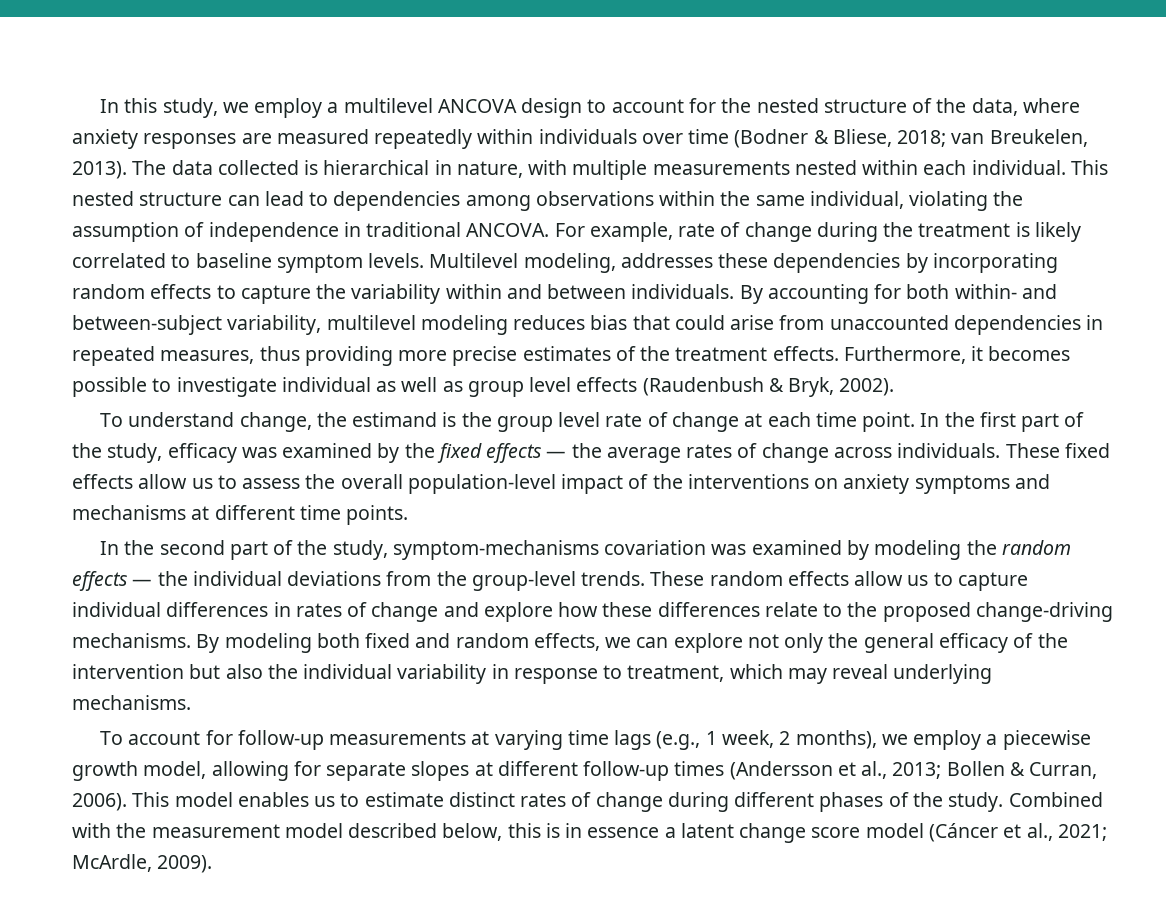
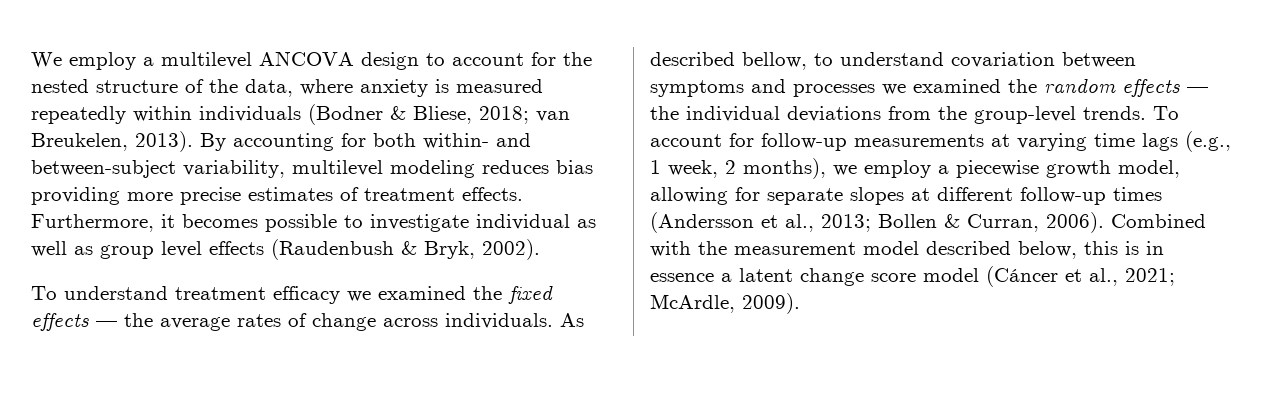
[100,98,249,118] In this study, we -> [31,52,62,68] We
[143,133,272,149] responses are -> [435,79,449,93] is
[641,129,730,144] over time -> (301, 114) none
[132,160,1108,180] [72,191,1024,211] [72,222,1081,242] [72,253,1058,273] [72,284,735,304] The data collected is hierarchical in nature, with multiple measurements nested within each individual. This nested structure can lead to dependencies among observations within the same individual, violating the assumption of independence in traditional ANCOVA. For example, rate of change during the treatment is likely correlated to baseline symptom levels. Multilevel modeling, addresses these dependencies by incorporating random effects to capture the variability within and between individuals. -> (193, 141) none
[632,315,1104,335] [72,346,300,366] that could arise from unaccounted dependencies in repeated measures, thus -> (593, 167) none
[640,346,671,361] the -> (359, 194) none
[239,412,1085,432] [72,443,400,463] change, the estimand is the group level rate of change at each time point. In the first part of the study, efficacy was examined by -> [175,286,466,304] treatment efficacy we examined
[1005,443,1110,458] [72,474,1050,494] [72,505,409,525] [100,540,962,560] These fixed effects allow us to assess the overall population-level impact of the interventions on anxiety symptoms and mechanisms at different time points. // In the second part of the study, symptom-mechanisms covariation was examined by modeling -> [560,313,584,327] [650,52,1136,70] [650,79,1001,97] As described bellow, to understand covariation between symptoms and processes we examined
[650,571,1028,591] [72,602,1113,622] [72,633,1068,653] [72,664,993,684] [72,695,191,710] These random effects allow us to capture individual differences in rates of change and explore how these differences relate to the proposed change-driving mechanisms. By modeling both fixed and random effects, we can explore not only the general efficacy of the intervention but also the individual variability in response to treatment, which may reveal underlying mechanisms. // -> (1146, 113) none
[132,792,1004,812] This model enables us to estimate distinct rates of change during different phases of the study. -> (1104, 222) none

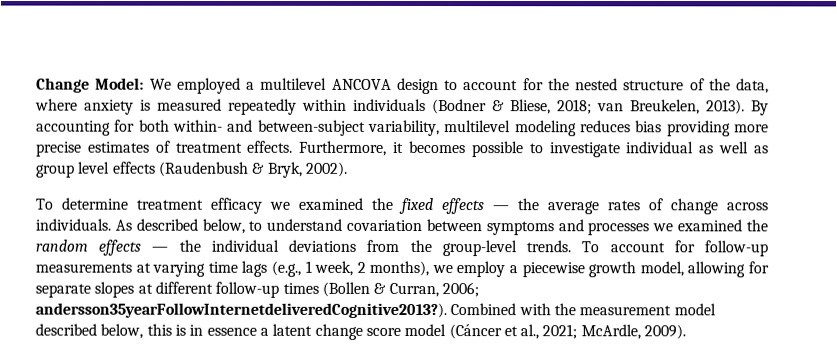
[31,52,136,70] We employ -> [36,77,241,94] Change Model: We employed
[64,286,168,300] understand -> [61,197,128,210] determine
[742,52,807,70] bellow, -> [201,218,245,234] below,
[650,212,1104,233] (Andersson et al., 2013; Bollen & Curran, 2006). -> [321,281,479,298] [35,302,447,319] (Bollen & Curran, 2006; andersson35yearFollowInternetdeliveredCognitive2013?).

